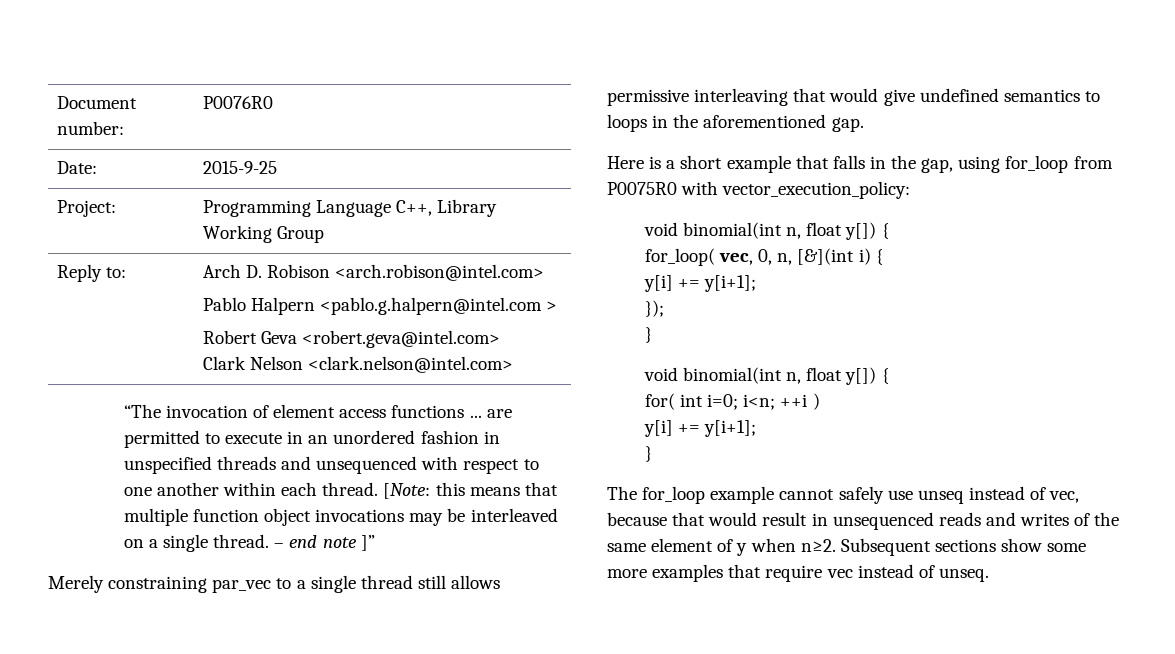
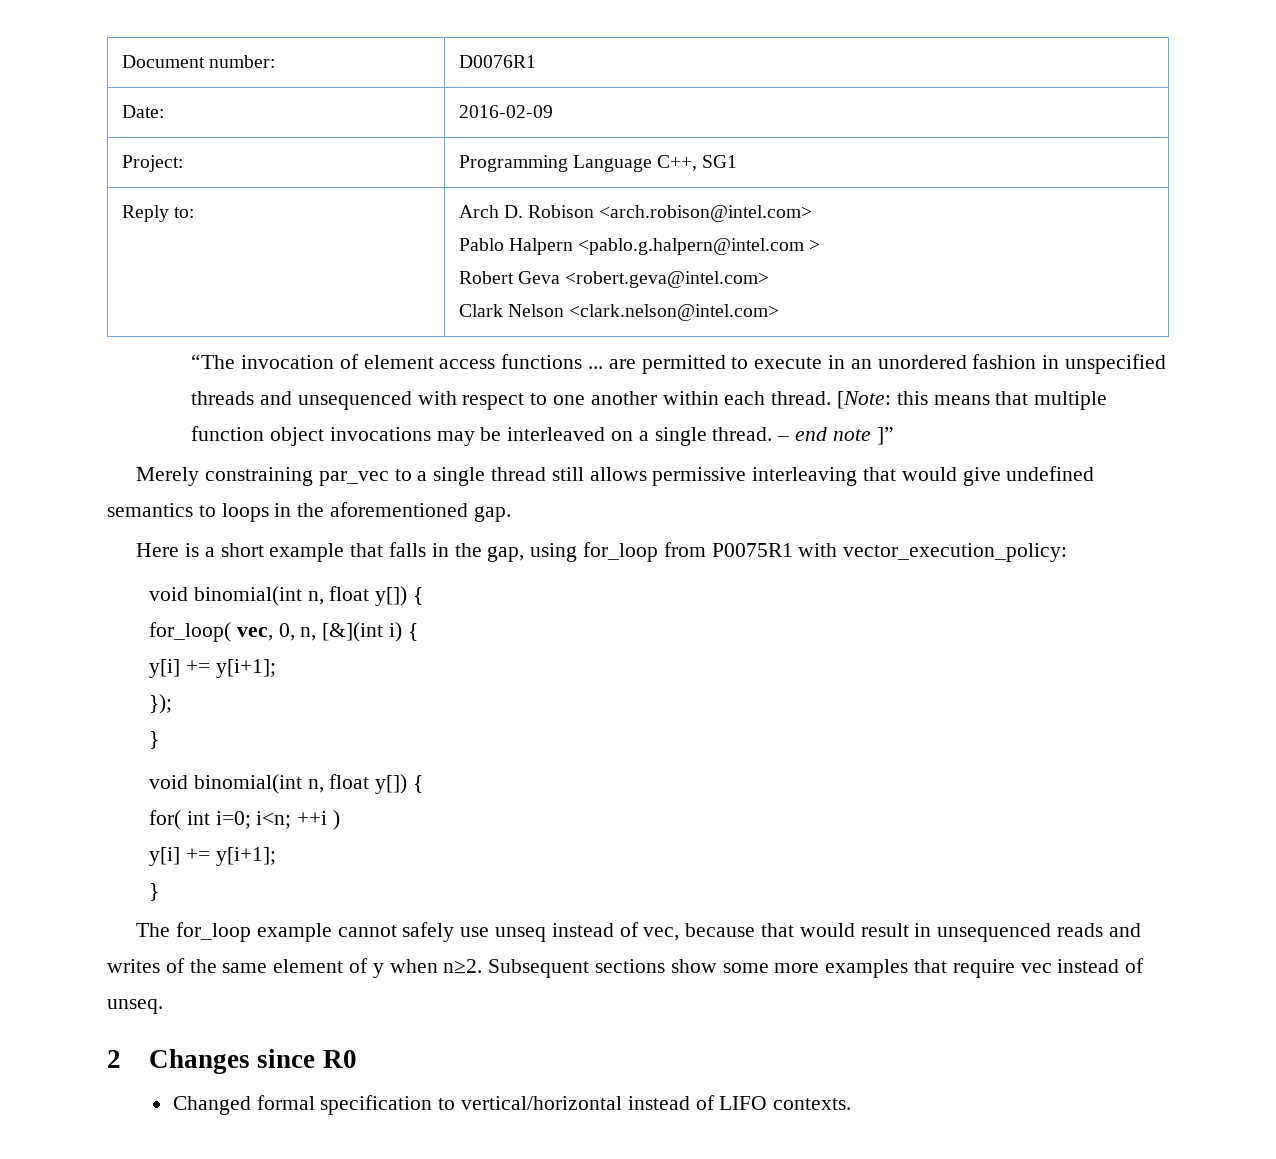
[202,96,273,109] P0076R0 -> [458,55,536,68] D0076R1
[202,161,277,174] 2015-9-25 -> [458,105,553,118] 2016-02-09
[437,199,498,217] [202,225,325,243] Library Working Group -> [702,155,738,168] SG1
[607,182,677,195] P0075R0 -> [711,543,793,557] P0075R1
(989, 575) none -> [107,1049,357,1074] [172,1095,852,1115] // 2 Changes since R0 // Changed formal specification to vertical/horizontal instead of LIFO contexts.

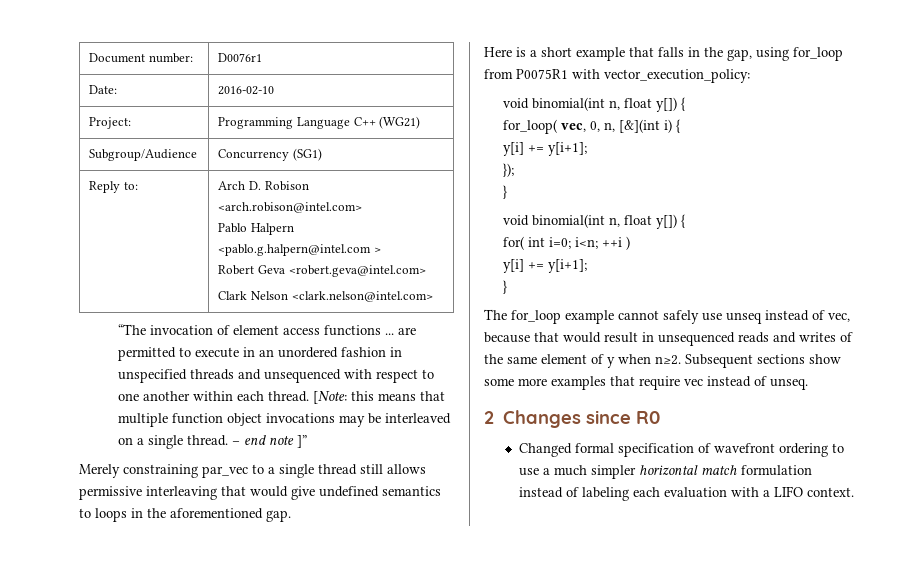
[458,55,536,68] D0076R1 -> [218,53,263,62] D0076r1
[458,105,553,118] 2016-02-09 -> [218,86,275,95] 2016-02-10
[657,155,738,171] C++, SG1 -> [353,116,421,129] [89,149,198,161] [218,148,322,161] C++ (WG21) // Subgroup/Audience | Concurrency (SG1)
[438,1095,852,1110] to vertical/horizontal instead of LIFO contexts. -> [698,443,845,457] [519,465,813,479] [519,486,855,501] of wavefront ordering to use a much simpler horizontal match formulation instead of labeling each evaluation with a LIFO context.

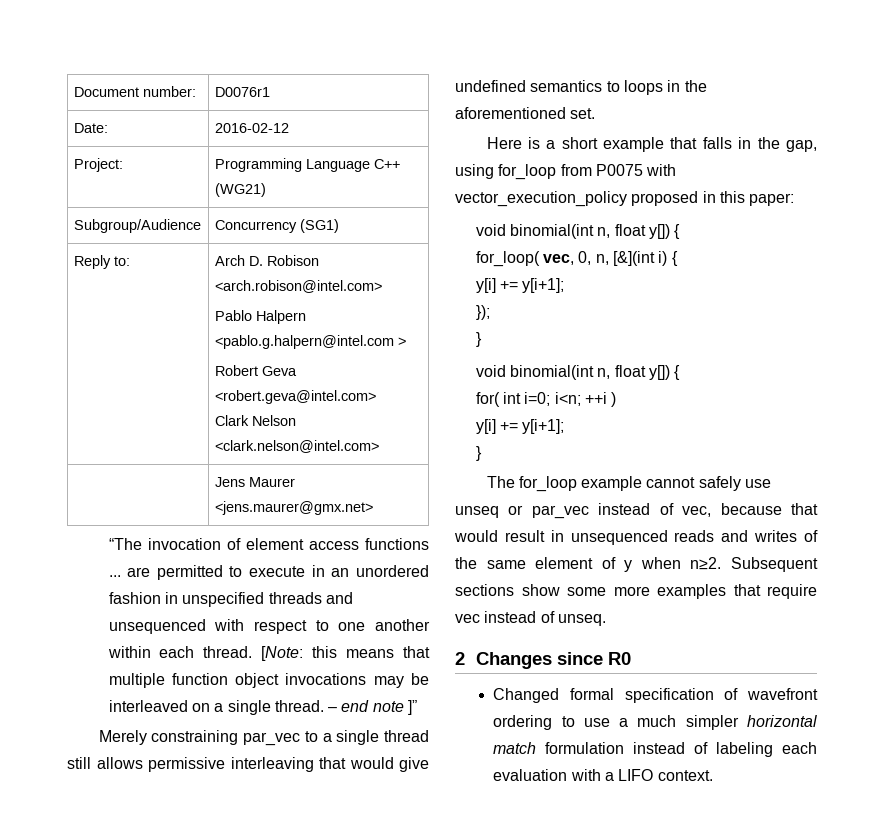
[218,86,275,95] 2016-02-10 -> [214,123,289,133] 2016-02-12
(433, 296) none -> [214,477,295,487] [214,501,373,515] // | Jens Maurer <jens.maurer@gmx.net>
[266,510,291,522] gap. -> [570,108,596,119] set.
[516,69,750,83] P0075R1 with vector_execution_policy: -> [595,164,677,176] [455,191,795,207] P0075 with vector_execution_policy proposed in this paper:
(762, 318) none -> [508,505,589,519] or par_vec

